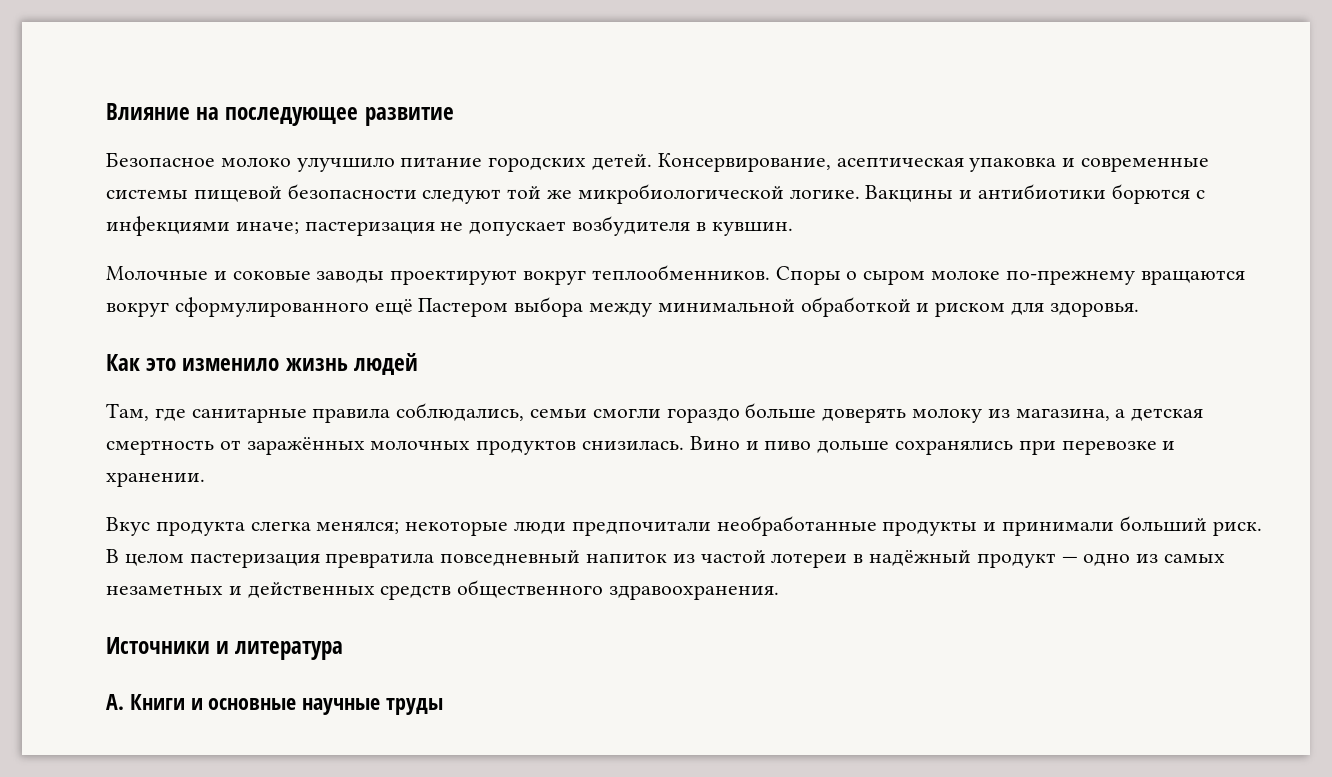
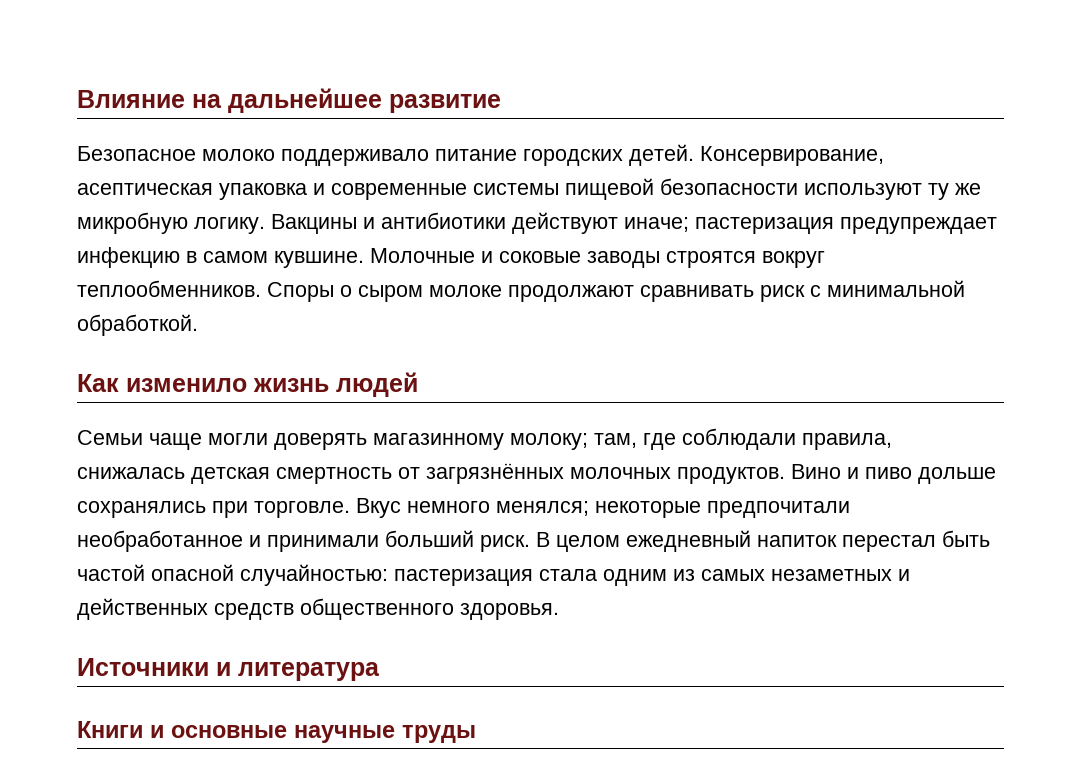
[225,107,359,126] последующее -> [228,88,382,113] дальнейшее
[296,157,395,172] улучшило -> [281,149,429,166] поддерживало
[422,184,1205,204] [106,216,793,236] следуют той же микробиологической логике. Вакцины и антибиотики борются с инфекциями иначе; пастеризация не допускает возбудителя в кувшин. // -> [804,183,981,200] [77,212,997,234] [77,247,364,268] используют ту же микробную логику. Вакцины и антибиотики действуют иначе; пастеризация предупреждает инфекцию в самом кувшине.
[390,270,518,285] проектируют -> [666,251,756,268] строятся
[1005,270,1245,285] [106,297,1139,317] по-прежнему вращаются вокруг сформулированного ещё Пастером выбора между минимальной обработкой и риском для здоровья. -> [508,280,965,302] [77,314,198,336] продолжают сравнивать риск с минимальной обработкой.
[146,358,177,371] это -> (119, 383) none
[106,403,1204,423] [106,437,685,455] Там, где санитарные правила соблюдались, семьи смогли гораздо больше доверять молоку из магазина, а детская смертность от заражённых молочных продуктов снизилась. -> [77,428,892,450] [77,463,785,484] Семьи чаще могли доверять магазинному молоку; там, где соблюдали правила, снижалась детская смертность от загрязнённых молочных продуктов.
[1061,440,1176,455] [106,472,205,487] [106,516,978,536] перевозке и хранении. // Вкус продукта слегка менялся; некоторые люди предпочитали необработанные продукты -> [254,498,850,518] [77,530,243,552] торговле. Вкус немного менялся; некоторые предпочитали необработанное
[189,550,1131,568] пастеризация превратила повседневный напиток из частой лотереи в надёжный продукт — одно -> [626,530,990,552] [77,564,667,586] ежедневный напиток перестал быть частой опасной случайностью: пастеризация стала одним
[609,585,780,600] здравоохранения. -> [460,603,559,620] здоровья.
[106,694,124,710] A. -> (380, 671) none

